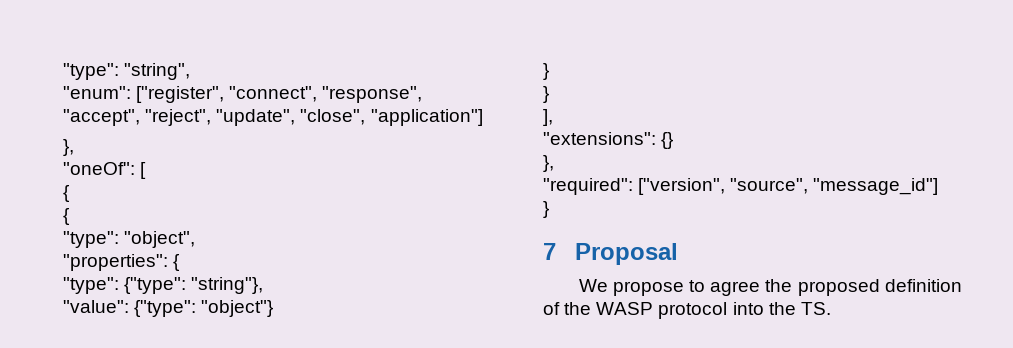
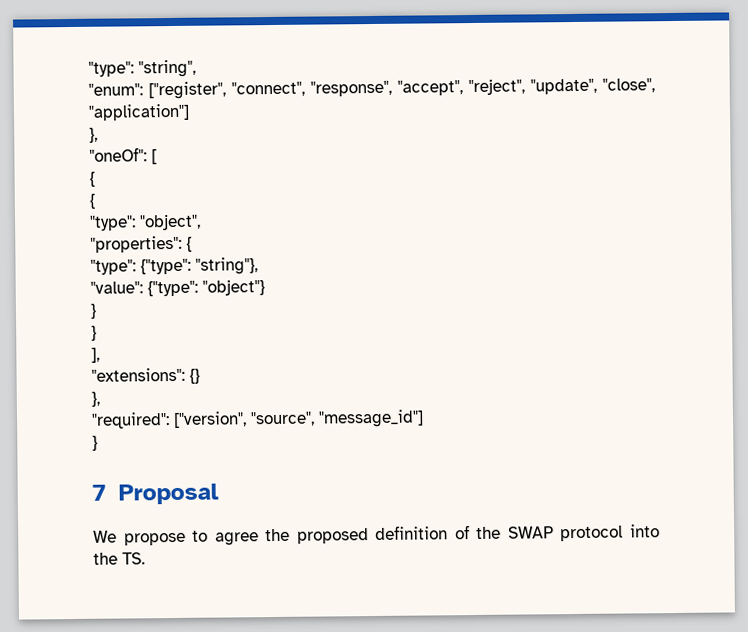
[596,302,654,315] WASP -> [507,526,554,539] SWAP

